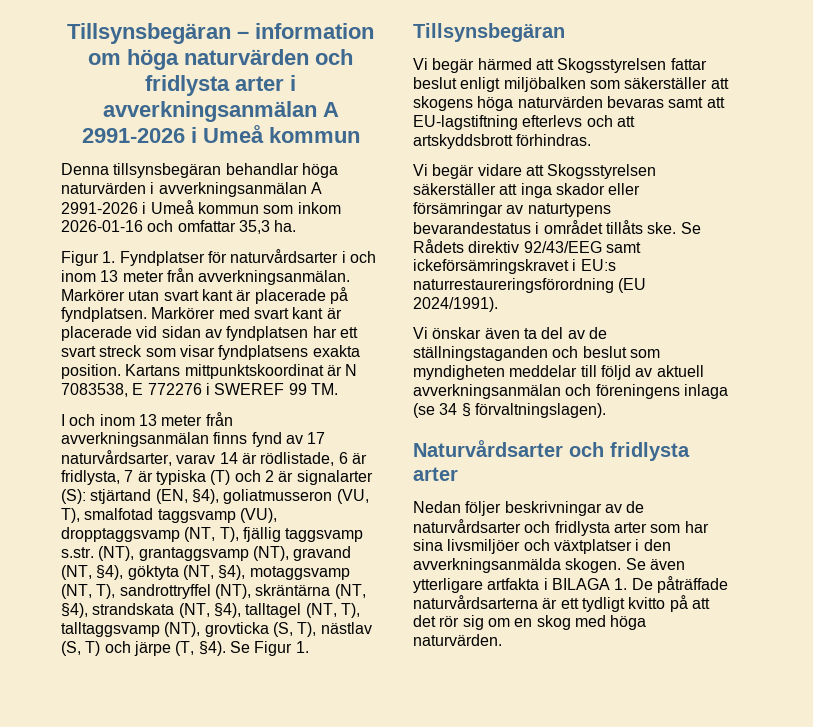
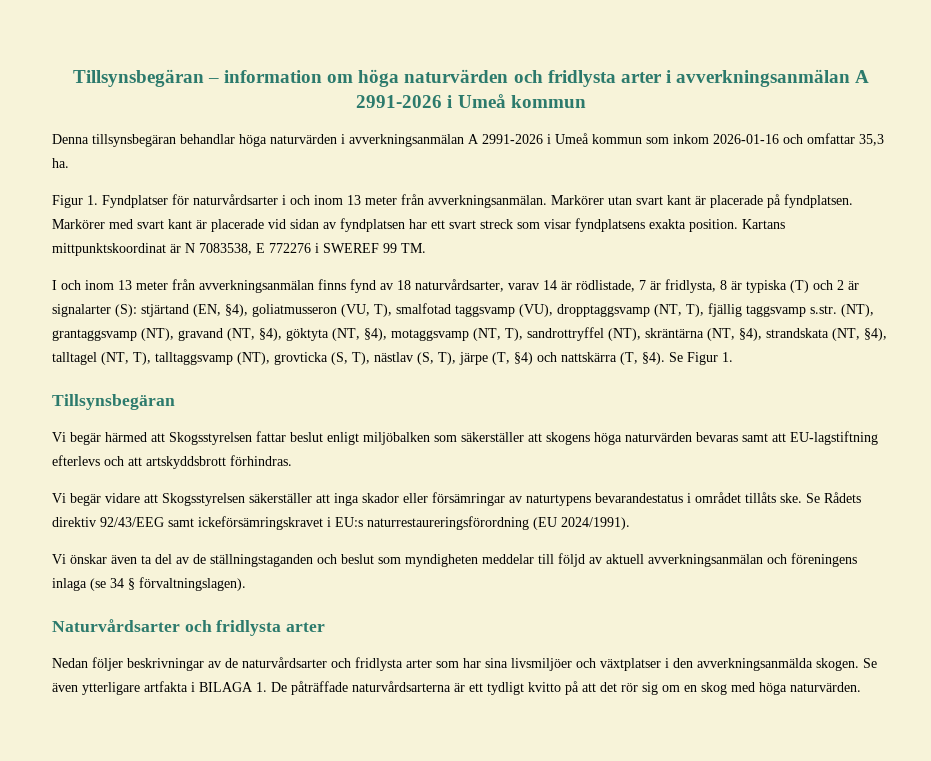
[307,432,326,444] 17 -> [397,280,411,290] 18
[338,452,348,464] 6 -> [639,280,646,290] 7
[124,470,134,482] 7 -> [720,280,727,290] 8
[85,641,171,656] T) och järpe -> [438,352,617,365] T), järpe (T, §4) och nattskärra

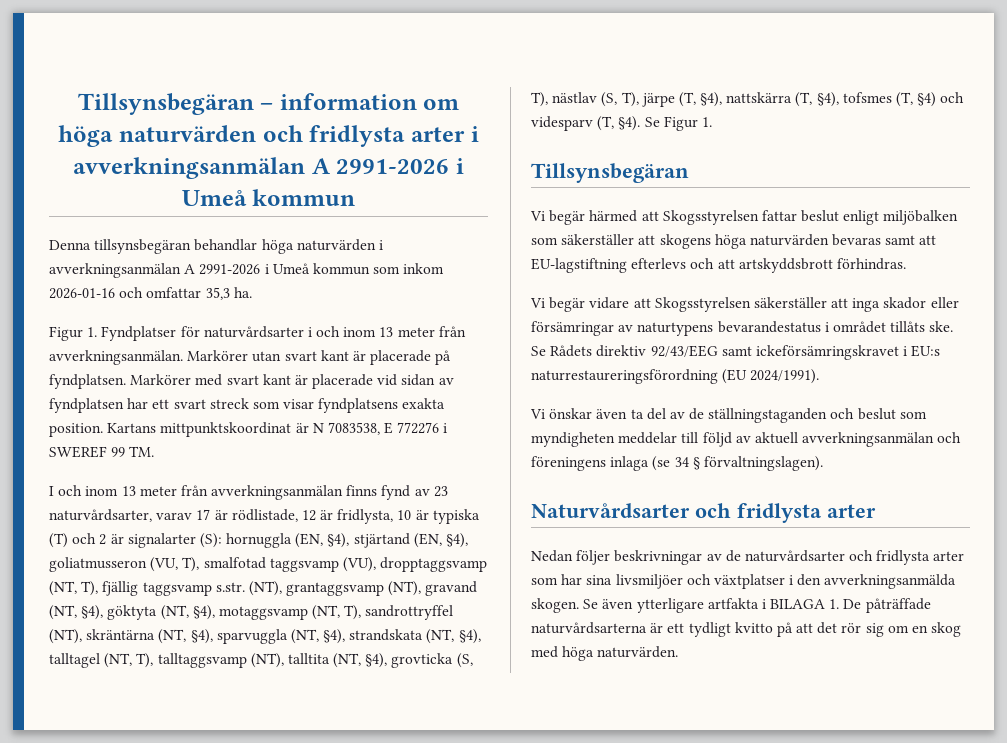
[397,280,411,290] 18 -> [433,486,448,497] 23
[543,280,557,290] 14 -> [196,509,211,520] 17
[639,280,646,290] 7 -> [301,510,316,521] 12
[720,280,727,290] 8 -> [397,510,412,520] 10
(137, 310) none -> [226,533,350,548] hornuggla (EN, §4),
(762, 334) none -> [216,629,346,644] sparvuggla (NT, §4),
(270, 358) none -> [287,653,388,668] talltita (NT, §4),
(510, 358) none -> [700,92,914,107] §4), nattskärra (T, §4), tofsmes (T,
[561,352,617,362] nattskärra -> [531,116,593,131] videsparv

